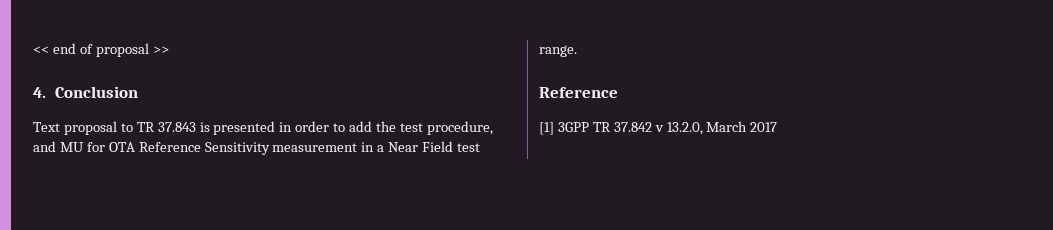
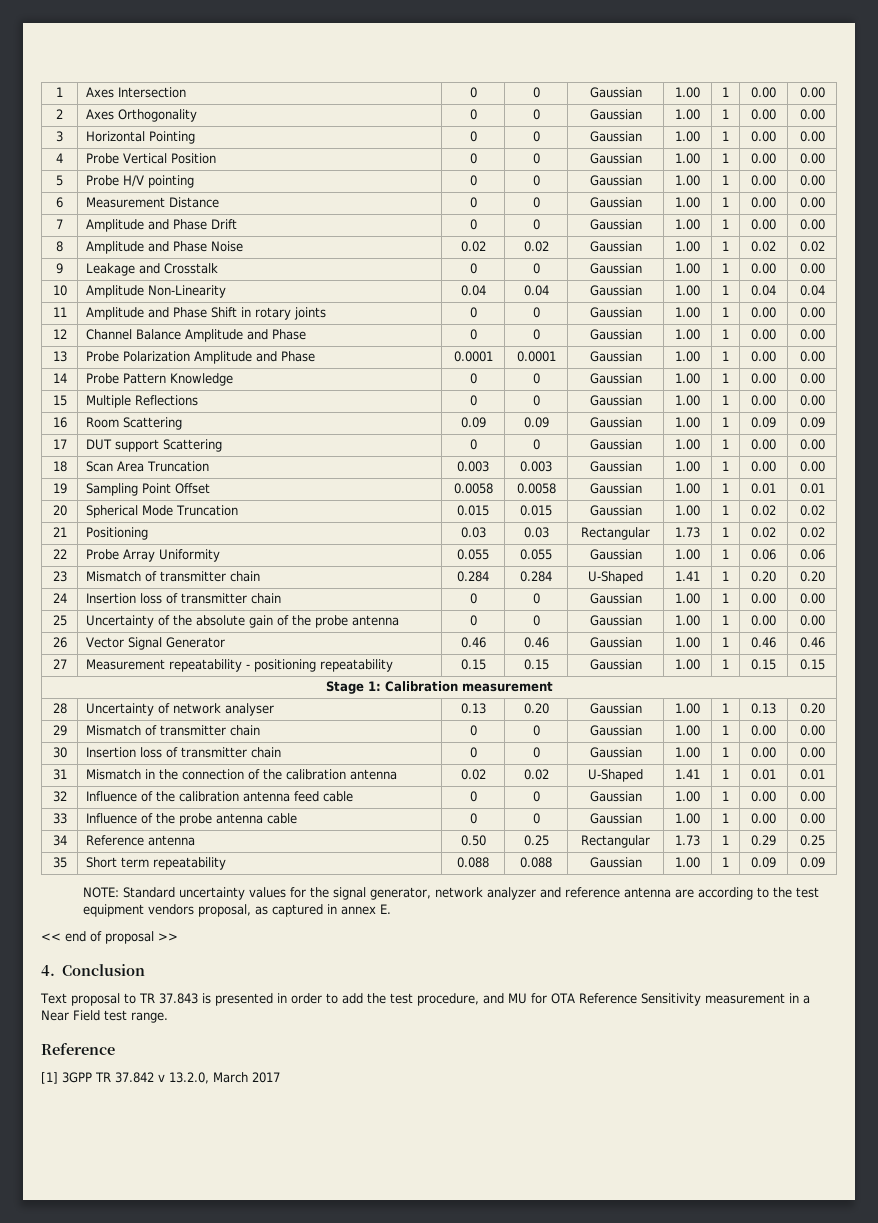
(33, 50) none -> [56,87,63,97] [86,87,187,98] [469,87,477,98] [532,87,540,98] [589,87,642,98] [675,87,700,98] [722,87,729,97] [751,87,776,98] [799,87,825,98] [56,109,63,119] [86,109,198,122] [469,109,477,120] [532,109,540,120] [589,109,642,120] [675,109,700,120] [722,109,729,119] [751,109,776,120] [799,109,825,120] [56,131,63,142] [86,131,196,144] [469,131,477,142] [532,131,540,142] [589,131,642,142] [675,131,700,142] [722,131,729,141] [751,131,776,142] [799,131,825,142] [56,153,63,163] [86,153,217,164] [469,153,477,164] [532,153,540,164] [589,153,642,164] [675,153,700,164] [722,153,729,163] [751,153,776,164] [799,153,825,164] [56,175,63,186] [86,175,195,188] [469,175,477,186] [532,175,540,186] [589,175,642,186] [675,175,700,186] [722,175,729,185] [751,175,776,186] [799,175,825,186] [56,197,63,208] [86,197,220,208] [469,197,477,208] [532,197,540,208] [589,197,642,208] [675,197,700,208] [722,197,729,207] [751,197,776,208] [799,197,825,208] [56,219,63,229] [86,219,238,232] [469,219,477,230] [532,219,540,230] [589,219,642,230] [675,219,700,230] [722,219,729,229] [751,219,776,230] [799,219,825,230] [56,241,63,252] [86,241,244,254] [460,241,486,252] [523,241,549,252] [589,241,642,252] [675,241,700,252] [722,241,729,251] [751,241,776,252] [799,241,825,252] [56,263,63,274] [86,263,219,276] [469,263,477,274] [532,263,540,274] [589,263,642,274] [675,263,700,274] [722,263,729,273] [751,263,776,274] [799,263,825,274] [52,285,67,296] [86,285,227,298] [460,285,486,296] [523,285,549,296] [589,285,642,296] [675,285,700,296] [722,285,729,295] [751,285,776,296] [799,285,825,296] [52,307,67,317] [86,307,327,320] [469,307,477,318] [532,307,540,318] [589,307,642,318] [675,307,700,318] [722,307,729,317] [751,307,776,318] [799,307,825,318] [52,329,67,339] [86,329,307,342] [469,329,477,340] [532,329,540,340] [589,329,642,340] [675,329,700,340] [722,329,729,339] [751,329,776,340] [799,329,825,340] [52,351,67,362] [86,351,316,364] [453,351,493,362] [516,351,556,362] [589,351,642,362] [675,351,700,362] [722,351,729,361] [751,351,776,362] [799,351,825,362] [52,373,67,383] [86,373,234,386] [469,373,477,384] [532,373,540,384] [589,373,642,384] [675,373,700,384] [722,373,729,383] [751,373,776,384] [799,373,825,384] [52,395,67,406] [86,395,199,408] [469,395,477,406] [532,395,540,406] [589,395,642,406] [675,395,700,406] [722,395,729,405] [751,395,776,406] [799,395,825,406] [52,417,67,428] [86,417,183,430] [460,417,486,428] [523,417,549,428] [589,417,642,428] [675,417,700,428] [722,417,729,427] [751,417,776,428] [799,417,825,428] [52,439,67,449] [86,439,223,452] [469,439,477,450] [532,439,540,450] [589,439,642,450] [675,439,700,450] [722,439,729,449] [751,439,776,450] [799,439,825,450] [52,461,67,472] [86,461,210,472] [457,461,489,472] [520,461,552,472] [589,461,642,472] [675,461,700,472] [722,461,729,471] [751,461,776,472] [799,461,825,472] [52,483,67,494] [86,483,211,496] [453,483,493,494] [516,483,556,494] [589,483,642,494] [675,483,700,494] [722,483,729,493] [751,483,776,494] [799,483,825,494] [52,505,67,516] [86,505,239,518] [457,505,489,516] [520,505,552,516] [589,505,642,516] [675,505,700,516] [722,505,729,515] [751,505,776,516] [799,505,825,516] [52,527,67,537] [86,527,149,540] [460,527,486,538] [523,527,549,538] [581,527,650,540] [675,527,700,538] [722,527,729,537] [751,527,776,538] [799,527,825,538] [52,549,67,559] [86,549,221,562] [457,549,489,560] [520,549,552,560] [589,549,642,560] [675,549,700,560] [722,549,729,559] [751,549,776,560] [799,549,825,560] [52,571,67,582] [86,571,261,582] [457,571,489,582] [520,571,552,582] [588,571,643,584] [675,571,700,581] [722,571,729,581] [751,571,776,582] [799,571,825,582] [52,593,67,603] [86,593,282,604] [469,593,477,604] [532,593,540,604] [589,593,642,604] [675,593,700,604] [722,593,729,603] [751,593,776,604] [799,593,825,604] [52,615,67,626] [86,615,400,628] [469,615,477,626] [532,615,540,626] [589,615,642,626] [675,615,700,626] [722,615,729,625] [751,615,776,626] [799,615,825,626] [52,637,67,648] [86,637,226,650] [460,637,486,648] [523,637,549,648] [589,637,642,648] [675,637,700,648] [722,637,729,647] [751,637,776,648] [799,637,825,648] [52,659,67,669] [86,659,394,672] [460,659,486,670] [523,659,549,670] [589,659,642,670] [675,659,700,670] [722,659,729,669] [751,659,776,670] [799,659,825,670] [325,681,553,694] [52,703,67,714] [86,703,275,716] [460,703,486,714] [523,703,549,714] [589,703,642,714] [675,703,700,714] [722,703,729,713] [751,703,776,714] [799,703,825,714] [52,725,67,736] [86,725,261,736] [469,725,477,736] [532,725,540,736] [589,725,642,736] [675,725,700,736] [722,725,729,735] [751,725,776,736] [799,725,825,736] [52,747,67,758] [86,747,282,758] [469,747,477,758] [532,747,540,758] [589,747,642,758] [675,747,700,758] [722,747,729,757] [751,747,776,758] [799,747,825,758] [52,769,67,780] [86,769,398,780] [460,769,486,780] [523,769,549,780] [588,769,643,782] [675,769,700,779] [722,769,729,779] [751,769,776,780] [799,769,825,780] [52,791,67,802] [86,791,354,802] [469,791,477,802] [532,791,540,802] [589,791,642,802] [675,791,700,802] [722,791,729,801] [751,791,776,802] [799,791,825,802] [52,813,67,824] [86,813,298,826] [469,813,477,824] [532,813,540,824] [589,813,642,824] [675,813,700,824] [722,813,729,823] [751,813,776,824] [799,813,825,824] [52,835,67,846] [86,835,196,846] [460,835,486,846] [523,835,549,846] [581,835,650,848] [675,835,700,846] [722,835,729,845] [751,835,776,846] [799,835,825,846] [52,857,67,868] [86,857,227,870] [457,857,489,868] [520,857,552,868] [589,857,642,868] [675,857,700,868] [722,857,729,867] [751,857,776,868] [799,857,825,868] [83,887,820,900] [83,904,392,917] 1 | Axes Intersection | 0 | 0 | Gaussian | 1.00 | 1 | 0.00 | 0.00 // 2 | Axes Orthogonality | 0 | 0 | Gaussian | 1.00 | 1 | 0.00 | 0.00 // 3 | Horizontal Pointing | 0 | 0 | Gaussian | 1.00 | 1 | 0.00 | 0.00 // 4 | Probe Vertical Position | 0 | 0 | Gaussian | 1.00 | 1 | 0.00 | 0.00 // 5 | Probe H/V pointing | 0 | 0 | Gaussian | 1.00 | 1 | 0.00 | 0.00 // 6 | Measurement Distance | 0 | 0 | Gaussian | 1.00 | 1 | 0.00 | 0.00 // 7 | Amplitude and Phase Drift | 0 | 0 | Gaussian | 1.00 | 1 | 0.00 | 0.00 // 8 | Amplitude and Phase Noise | 0.02 | 0.02 | Gaussian | 1.00 | 1 | 0.02 | 0.02 // 9 | Leakage and Crosstalk | 0 | 0 | Gaussian | 1.00 | 1 | 0.00 | 0.00 // 10 | Amplitude Non-Linearity | 0.04 | 0.04 | Gaussian | 1.00 | 1 | 0.04 | 0.04 // 11 | Amplitude and Phase Shift in rotary joints | 0 | 0 | Gaussian | 1.00 | 1 | 0.00 | 0.00 // 12 | Channel Balance Amplitude and Phase | 0 | 0 | Gaussian | 1.00 | 1 | 0.00 | 0.00 // 13 | Probe Polarization Amplitude and Phase | 0.0001 | 0.0001 | Gaussian | 1.00 | 1 | 0.00 | 0.00 // 14 | Probe Pattern Knowledge | 0 | 0 | Gaussian | 1.00 | 1 | 0.00 | 0.00 // 15 | Multiple Reflections | 0 | 0 | Gaussian | 1.00 | 1 | 0.00 | 0.00 // 16 | Room Scattering | 0.09 | 0.09 | Gaussian | 1.00 | 1 | 0.09 | 0.09 // 17 | DUT support Scattering | 0 | 0 | Gaussian | 1.00 | 1 | 0.00 | 0.00 // 18 | Scan Area Truncation | 0.003 | 0.003 | Gaussian | 1.00 | 1 | 0.00 | 0.00 // 19 | Sampling Point Offset | 0.0058 | 0.0058 | Gaussian | 1.00 | 1 | 0.01 | 0.01 // 20 | Spherical Mode Truncation | 0.015 | 0.015 | Gaussian | 1.00 | 1 | 0.02 | 0.02 // 21 | Positioning | 0.03 | 0.03 | Rectangular | 1.73 | 1 | 0.02 | 0.02 // 22 | Probe Array Uniformity | 0.055 | 0.055 | Gaussian | 1.00 | 1 | 0.06 | 0.06 // 23 | Mismatch of transmitter chain | 0.284 | 0.284 | U-Shaped | 1.41 | 1 | 0.20 | 0.20 // 24 | Insertion loss of transmitter chain | 0 | 0 | Gaussian | 1.00 | 1 | 0.00 | 0.00 // 25 | Uncertainty of the absolute gain of the probe antenna | 0 | 0 | Gaussian | 1.00 | 1 | 0.00 | 0.00 // 26 | Vector Signal Generator | 0.46 | 0.46 | Gaussian | 1.00 | 1 | 0.46 | 0.46 // 27 | Measurement repeatability - positioning repeatability | 0.15 | 0.15 | Gaussian | 1.00 | 1 | 0.15 | 0.15 // Stage 1: Calibration measurement // 28 | Uncertainty of network analyser | 0.13 | 0.20 | Gaussian | 1.00 | 1 | 0.13 | 0.20 // 29 | Mismatch of transmitter chain | 0 | 0 | Gaussian | 1.00 | 1 | 0.00 | 0.00 // 30 | Insertion loss of transmitter chain | 0 | 0 | Gaussian | 1.00 | 1 | 0.00 | 0.00 // 31 | Mismatch in the connection of the calibration antenna | 0.02 | 0.02 | U-Shaped | 1.41 | 1 | 0.01 | 0.01 // 32 | Influence of the calibration antenna feed cable | 0 | 0 | Gaussian | 1.00 | 1 | 0.00 | 0.00 // 33 | Influence of the probe antenna cable | 0 | 0 | Gaussian | 1.00 | 1 | 0.00 | 0.00 // 34 | Reference antenna | 0.50 | 0.25 | Rectangular | 1.73 | 1 | 0.29 | 0.25 // 35 | Short term repeatability | 0.088 | 0.088 | Gaussian | 1.00 | 1 | 0.09 | 0.09 // NOTE: Standard uncertainty values for the signal generator, network analyzer and reference antenna are according to the test equipment vendors proposal, as captured in annex E. //

